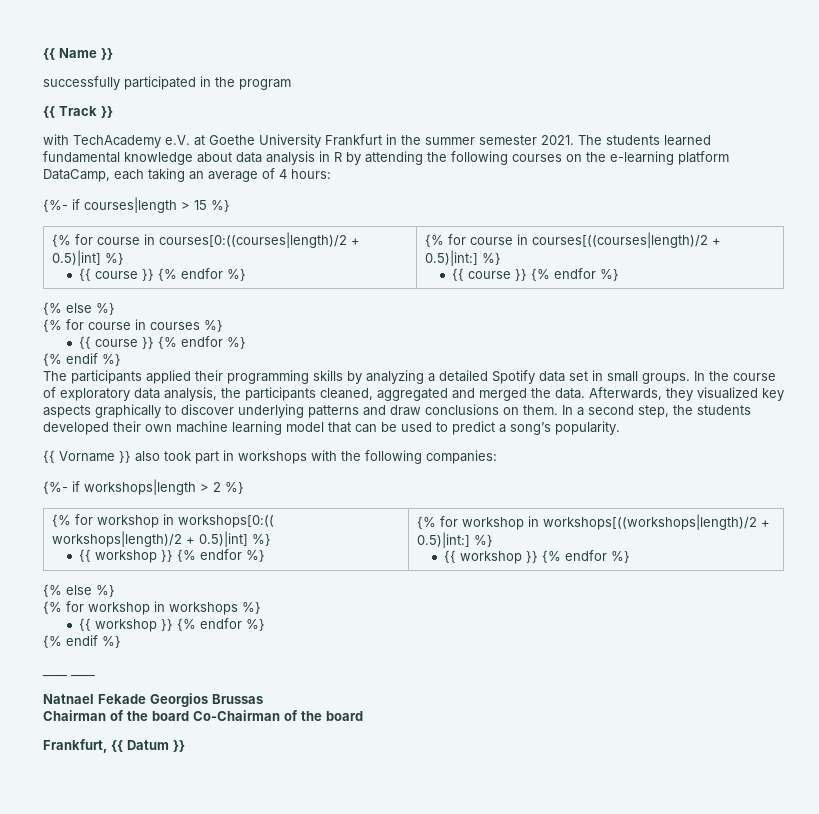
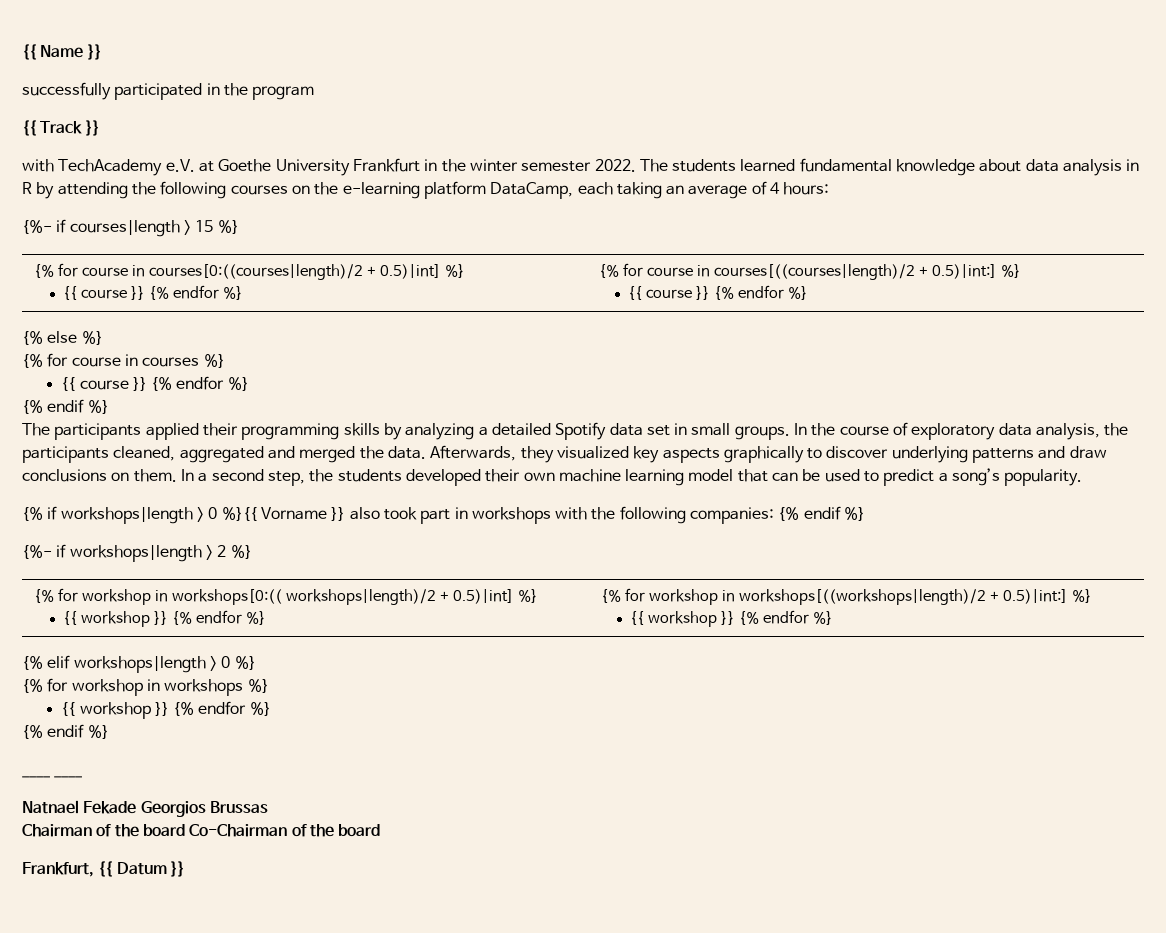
[425,135,574,145] summer semester 2021. -> [469,159,636,172] winter semester 2022.
[43,450,55,463] {{ -> [22,506,257,524] {% if workshops|length > 0 %}{{
(497, 457) none -> [778,506,866,521] {% endif %}
[66,585,92,595] else -> [47,655,231,673] elif workshops|length > 0

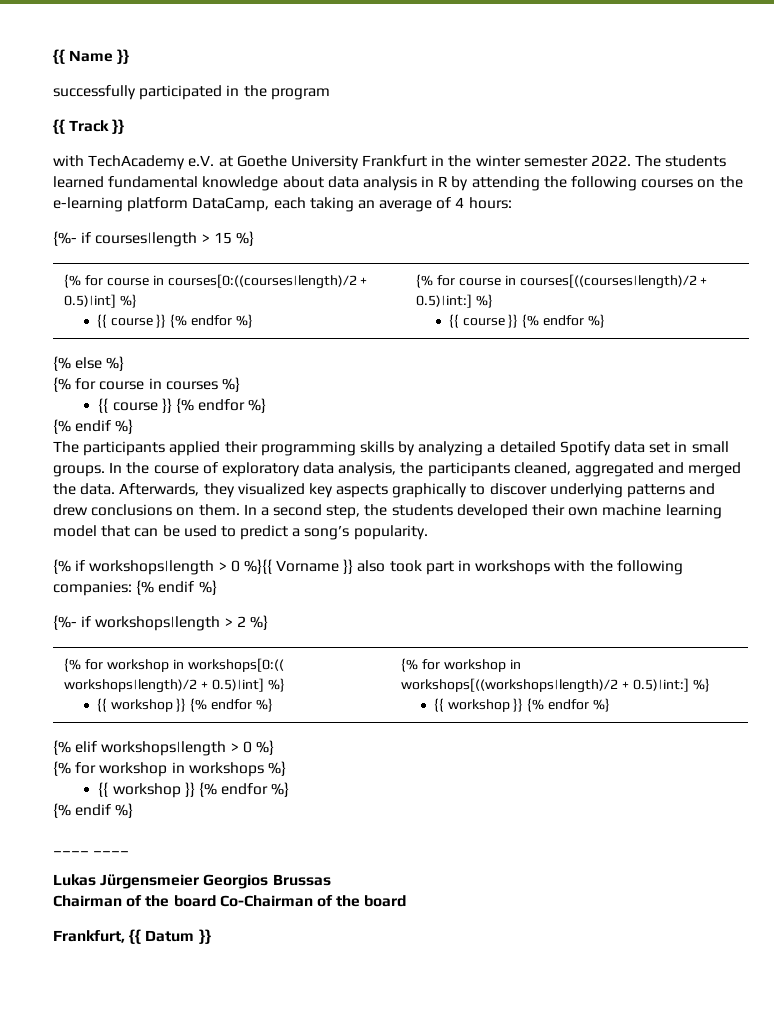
[1069,446,1107,459] draw -> [53,504,88,516] drew
[22,800,137,814] Natnael Fekade -> [53,874,200,889] Lukas Jürgensmeier

